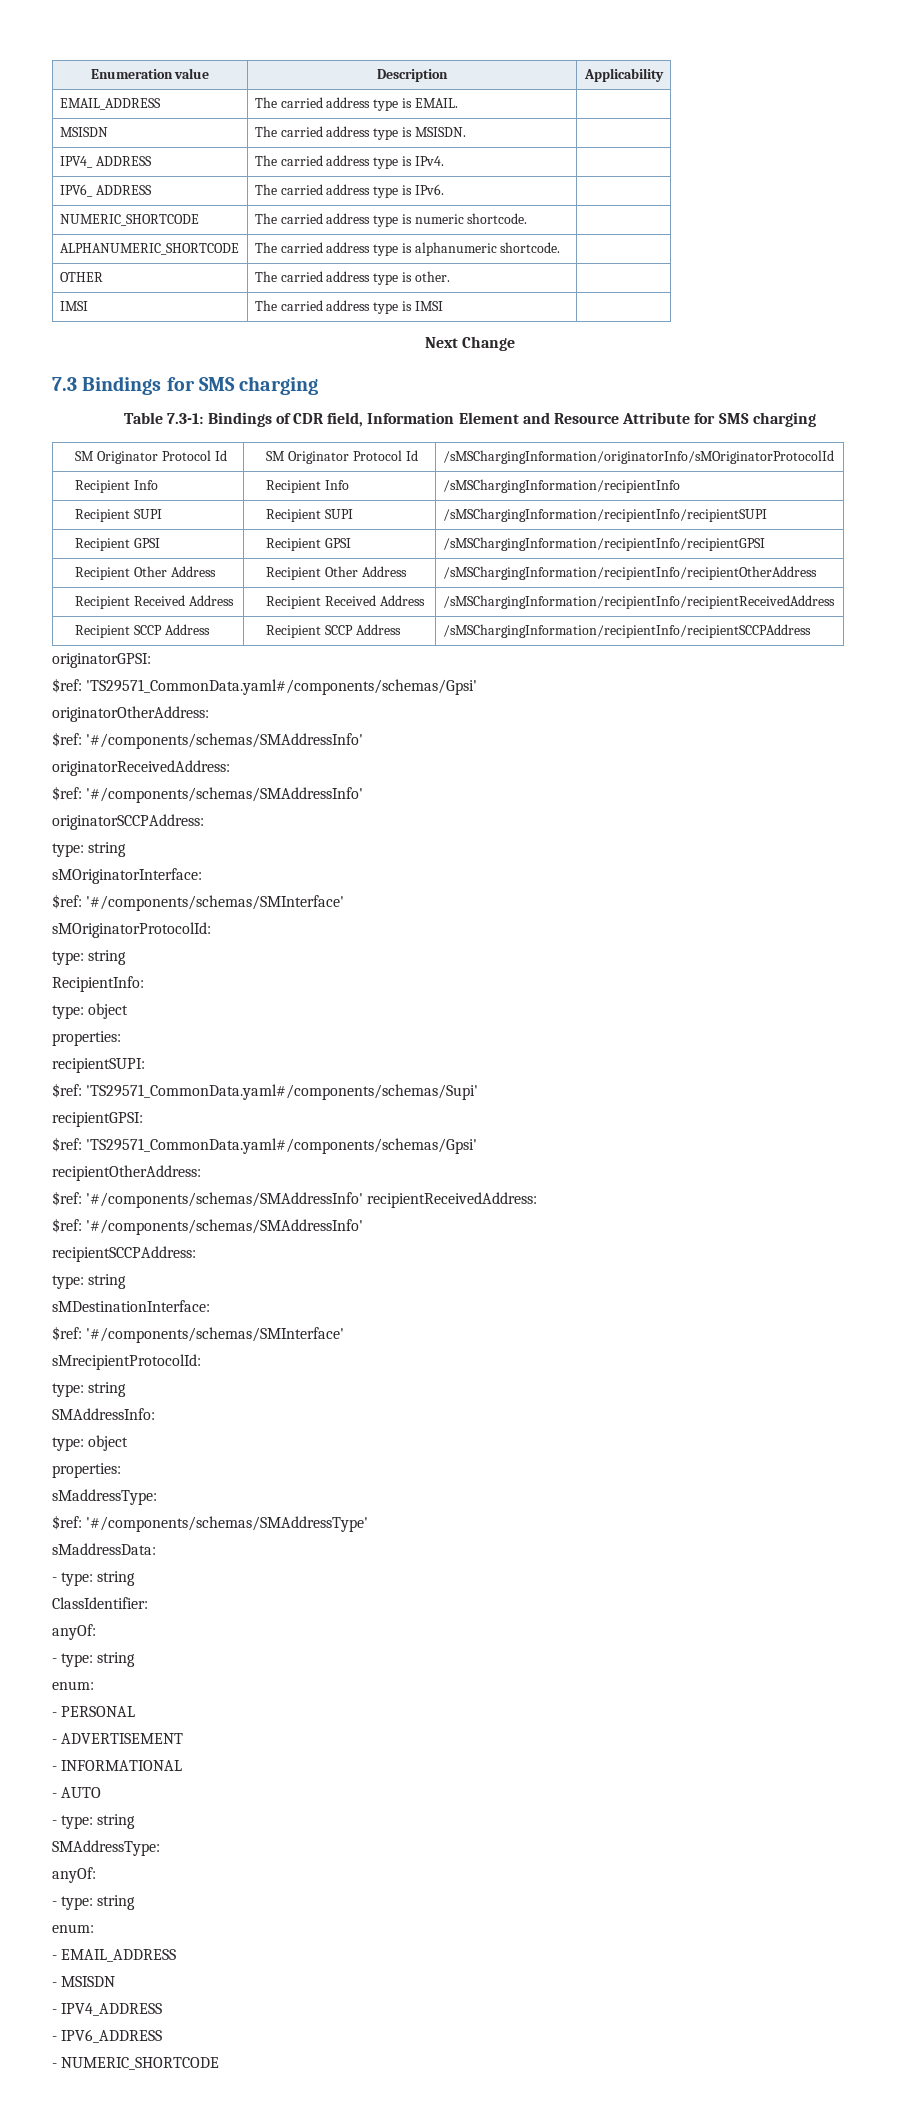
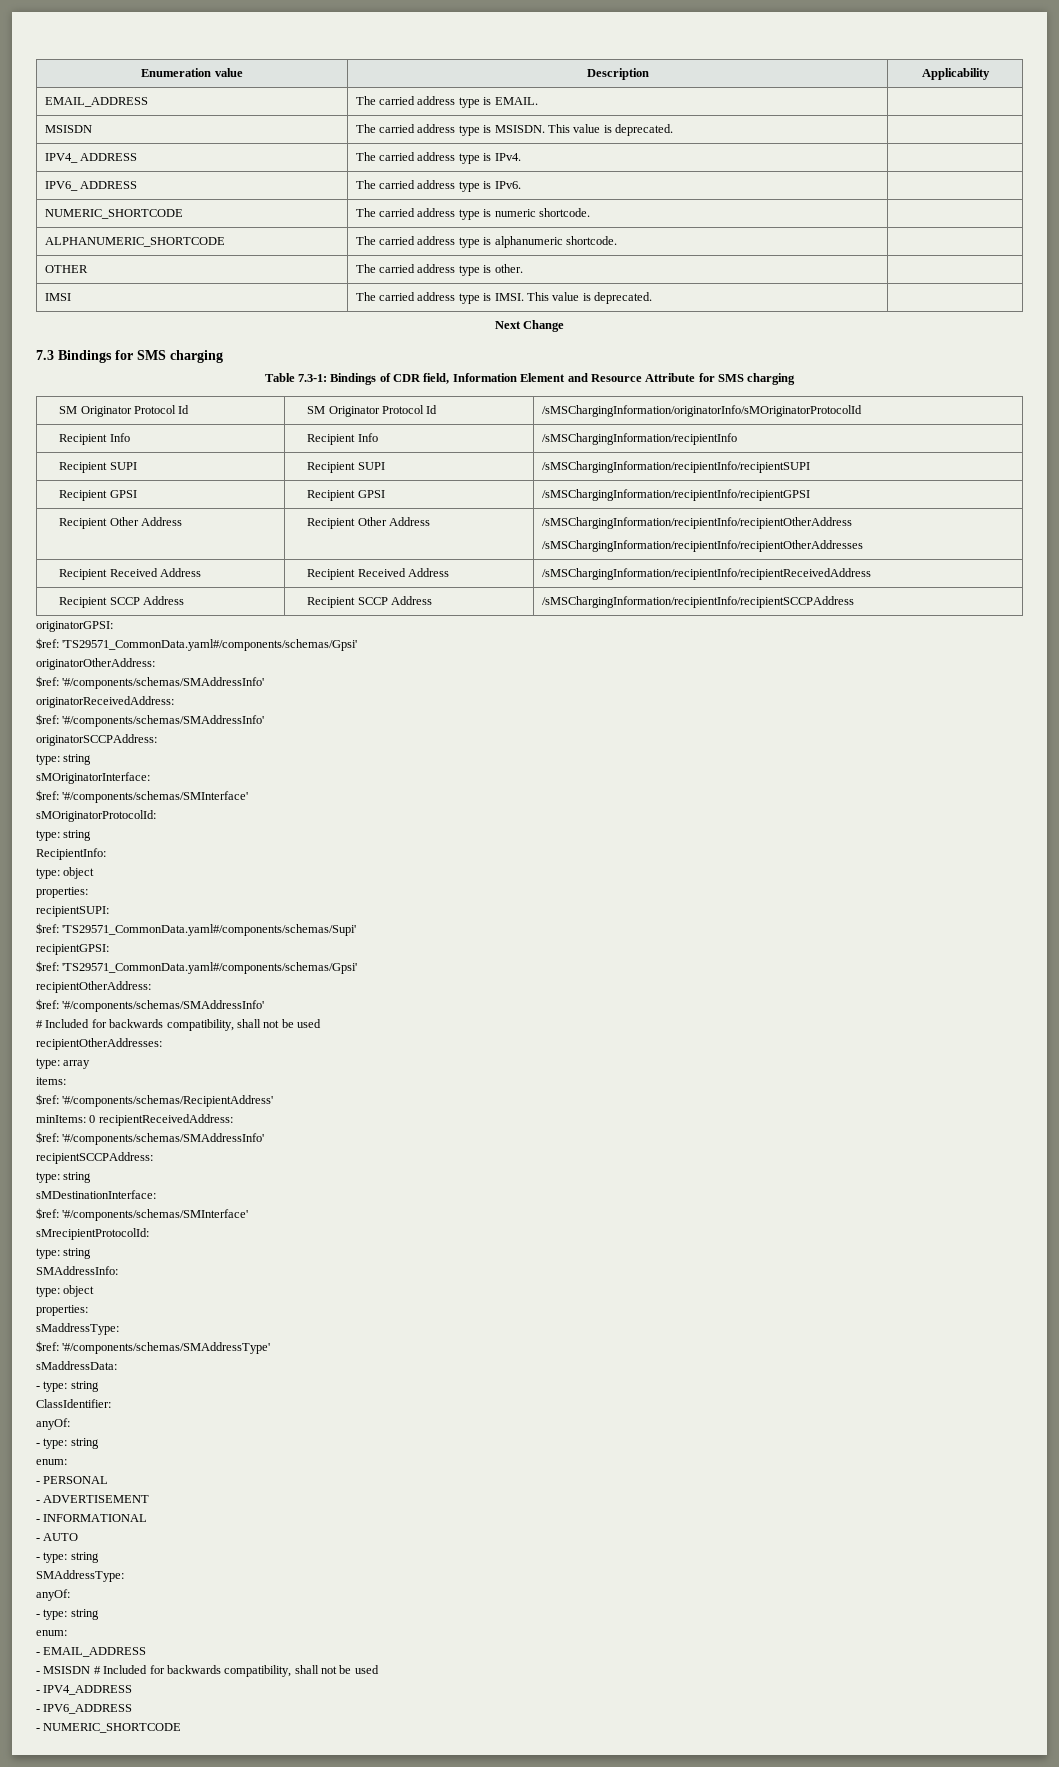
(466, 132) none -> [547,124,674,136] This value is deprecated.
[414,301,443,311] IMSI -> [494,292,653,304] IMSI. This value is deprecated.
(817, 573) none -> [541,540,863,552] // /sMSChargingInformation/recipientInfo/recipientOtherAddresses
(364, 1200) none -> [36,1019,321,1031] [36,1038,162,1050] [36,1058,91,1069] [36,1077,66,1085] [36,1094,274,1107] [36,1115,96,1123] // # Included for backwards compatibility, shall not be used // recipientOtherAddresses: // type: array // items: // $ref: '#/components/schemas/RecipientAddress' // minItems: 0
(116, 1981) none -> [93,1665,379,1677] # Included for backwards compatibility, shall not be used

